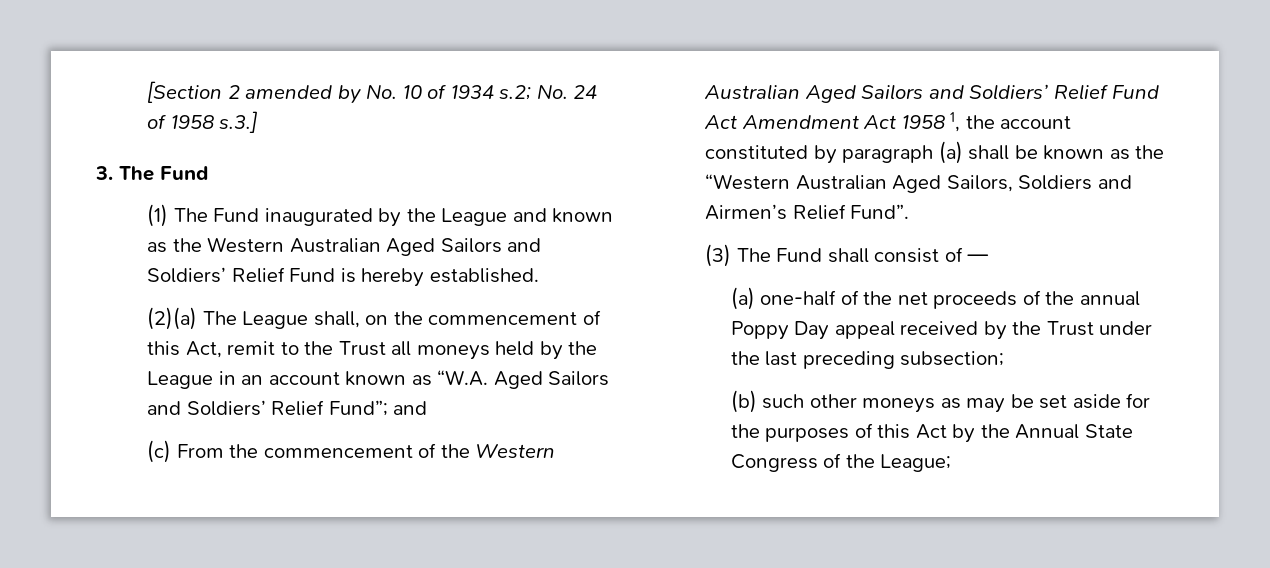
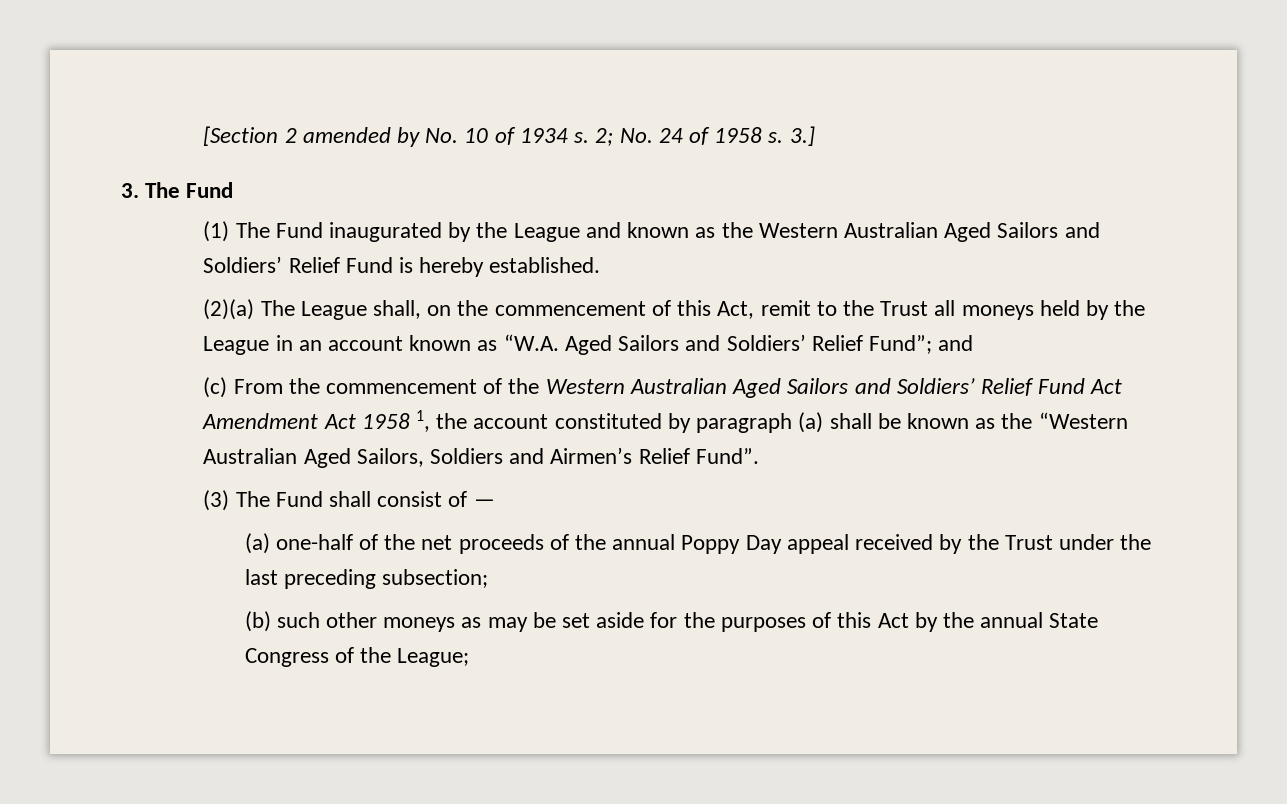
[499,85,532,100] s.2; -> [574,128,614,146] s. 2;
[219,111,259,133] s.3.] -> [768,126,815,146] s. 3.]
[1015,424,1080,439] Annual -> [980,612,1044,628] annual

